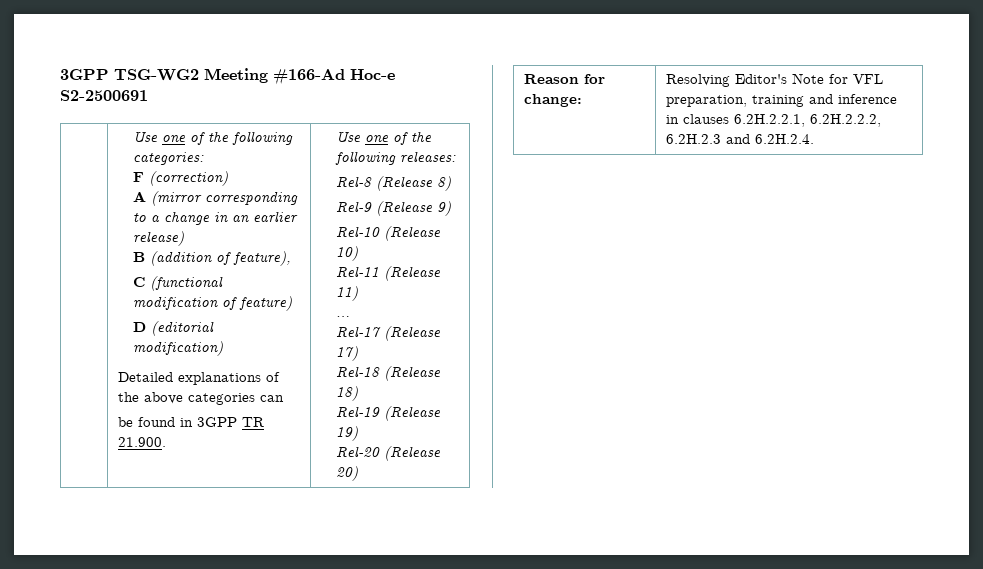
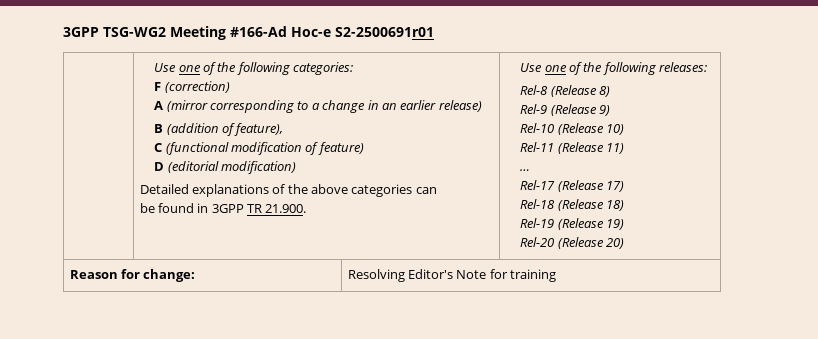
[60,90,148,101] S2-2500691 -> [335,27,434,37] S2-2500691r01
[853,74,884,84] [666,94,898,107] [666,114,882,127] [666,134,815,144] VFL preparation, training and inference in clauses 6.2H.2.2.1, 6.2H.2.2.2, 6.2H.2.3 and 6.2H.2.4. -> [510,269,557,282] training

